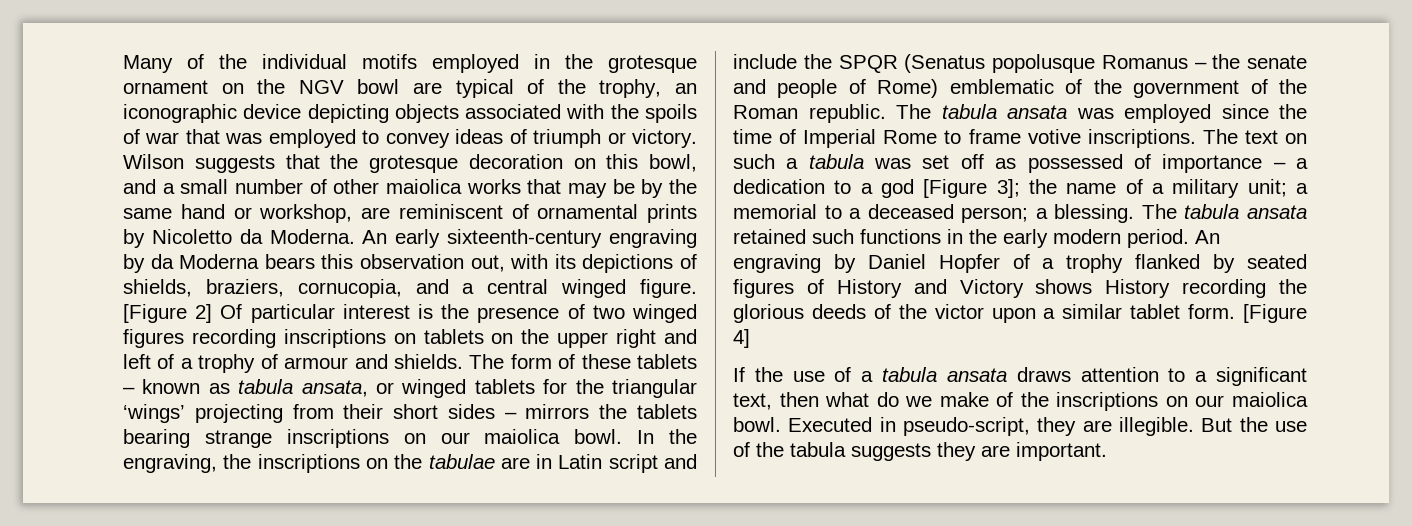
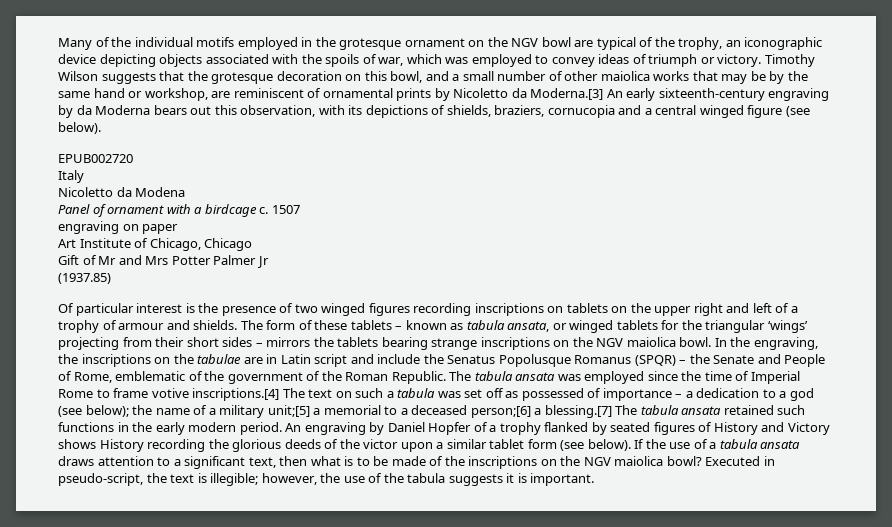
[145,129,220,144] war that -> [378,54,442,66] war, which
(697, 138) none -> [764,54,815,67] Timothy
[269,229,355,244] Moderna. -> [530,88,604,100] Moderna.[3]
[321,254,505,272] this observation out, -> [190,105,316,117] out this observation,
[297,279,402,298] cornucopia, -> [547,105,615,118] cornucopia
[639,279,697,298] [123,304,213,323] figure. [Figure 2] -> [747,105,810,118] [58,122,101,134] [58,154,133,163] [58,170,84,183] [58,187,186,197] [58,204,300,217] [58,221,179,234] [58,238,253,251] [58,255,269,268] [58,273,111,284] figure (see below). // EPUB002720 // Italy // Nicoletto da Modena // Panel of ornament with a birdcage c. 1507 // engraving on paper // Art Institute of Chicago, Chicago // Gift of Mr and Mrs Potter Palmer Jr // (1937.85) //
[440,432,470,444] our -> [572,337,624,347] the NGV
[838,54,1307,73] [733,79,939,98] SPQR (Senatus popolusque Romanus – the senate and people of Rome) -> [447,354,826,367] [58,371,112,383] Senatus Popolusque Romanus (SPQR) – the Senate and People of Rome,
[808,104,886,123] republic. -> [391,371,446,384] Republic.
[1087,129,1196,148] inscriptions. -> [192,388,280,401] inscriptions.[4]
[923,179,1020,198] [Figure 3]; -> [58,405,129,417] (see below);
[1247,179,1287,197] unit; -> [267,405,310,417] unit;[5]
[961,204,1135,223] person; a blessing. -> [470,405,612,418] person;[6] a blessing.[7]
[1188,304,1307,323] [733,329,750,348] form. [Figure 4] // -> [527,439,631,451] form (see below).
[876,392,1308,411] [733,417,1233,436] do we make of the inscriptions on our maiolica bowl. Executed in pseudo-script, they are illegible. But -> [344,456,775,469] [58,473,317,486] is to be made of the inscriptions on the NGV maiolica bowl? Executed in pseudo-script, the text is illegible; however,
[937,442,1010,461] they are -> [506,473,527,483] it is

